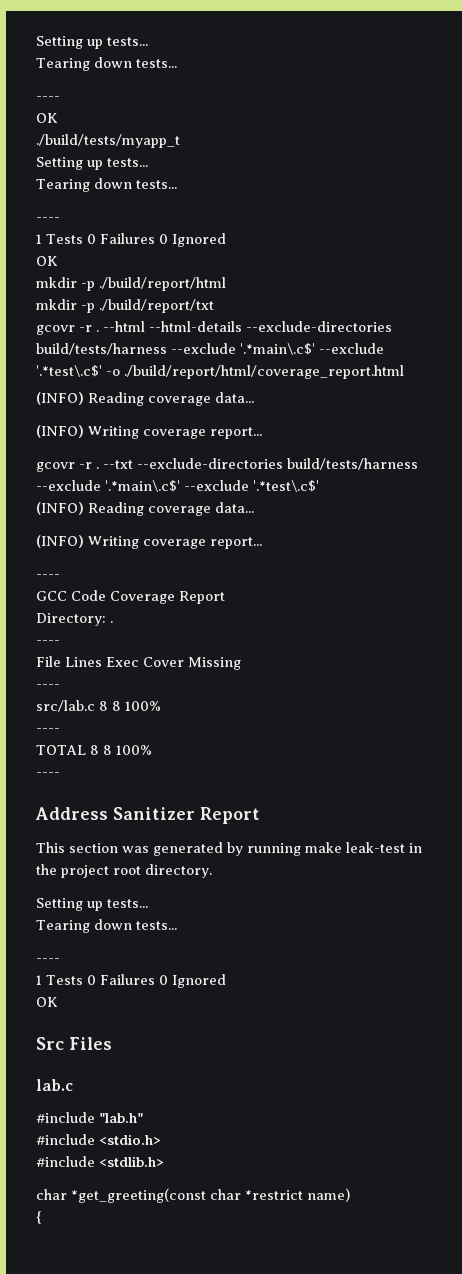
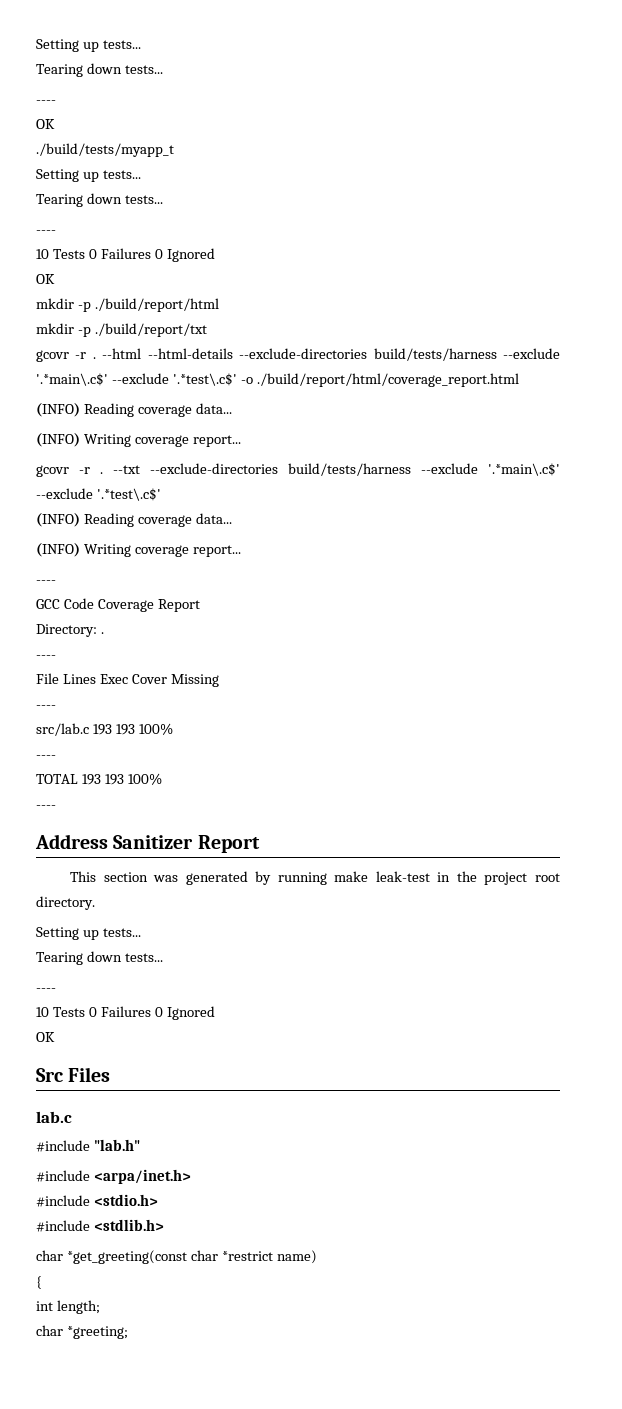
[36,234,42,244] 1 -> [36,249,49,259] 10
[99,701,121,711] 8 8 -> [92,724,135,735] 193 193
[90,745,112,755] 8 8 -> [81,774,124,785] 193 193
[36,975,42,985] 1 -> [36,1007,49,1017] 10
(143, 1118) none -> [36,1169,191,1184] // #include <arpa/inet.h>
(42, 1217) none -> [36,1300,100,1314] [36,1325,128,1339] // int length; // char *greeting;

